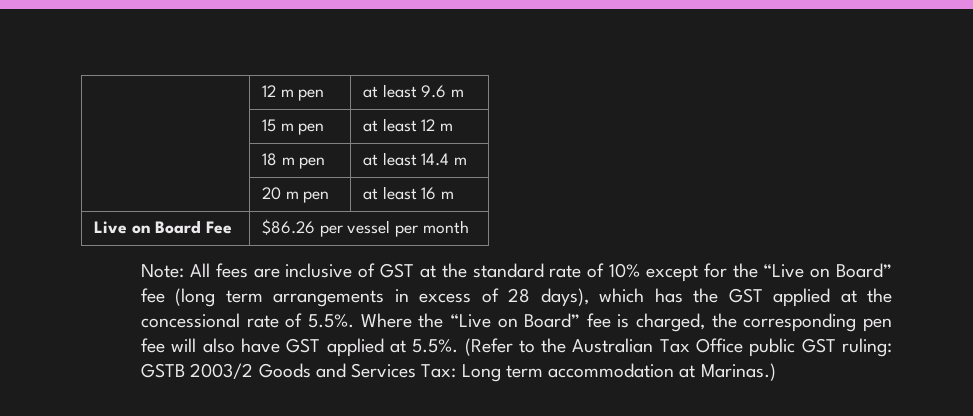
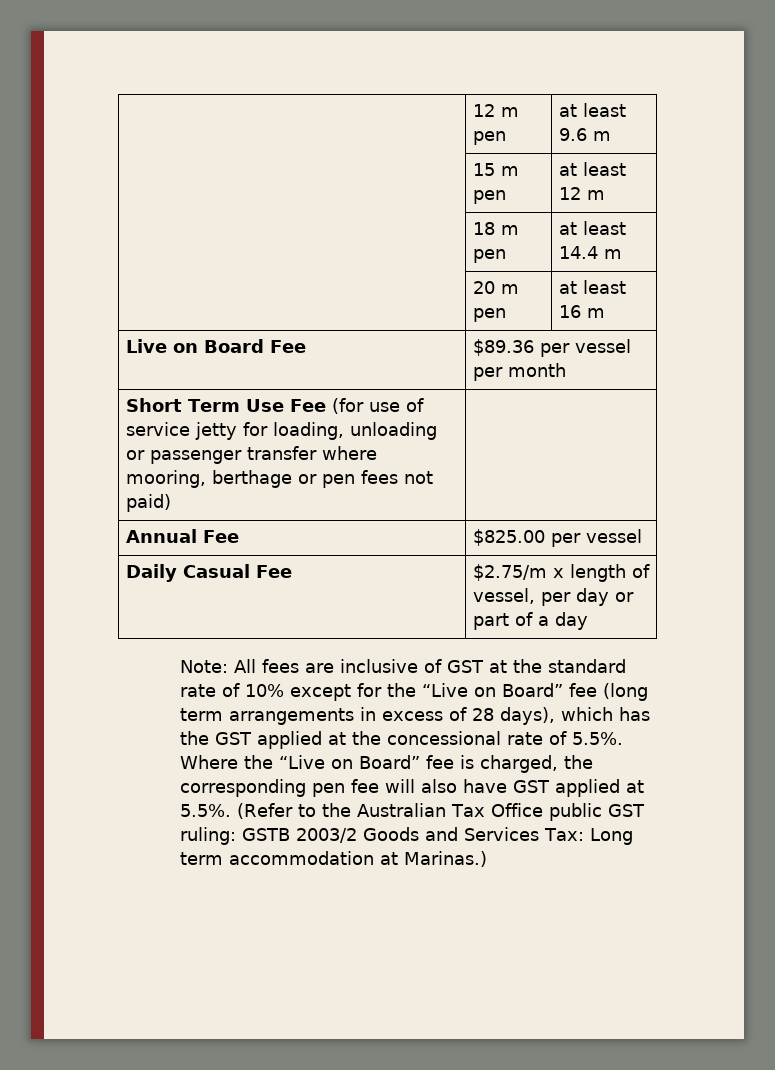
[261,219,315,235] $86.26 -> [472,339,534,356] $89.36
(469, 227) none -> [125,398,424,414] [125,422,437,440] [125,446,377,464] [125,470,433,488] [125,494,171,512] [125,529,239,543] [472,529,642,547] [125,564,292,582] [472,564,650,582] [472,588,634,606] [472,612,588,630] // Short Term Use Fee (for use of service jetty for loading, unloading or passenger transfer where mooring, berthage or pen fees not paid) | // Annual Fee | $825.00 per vessel // Daily Casual Fee | $2.75/m x length of vessel, per day or part of a day

